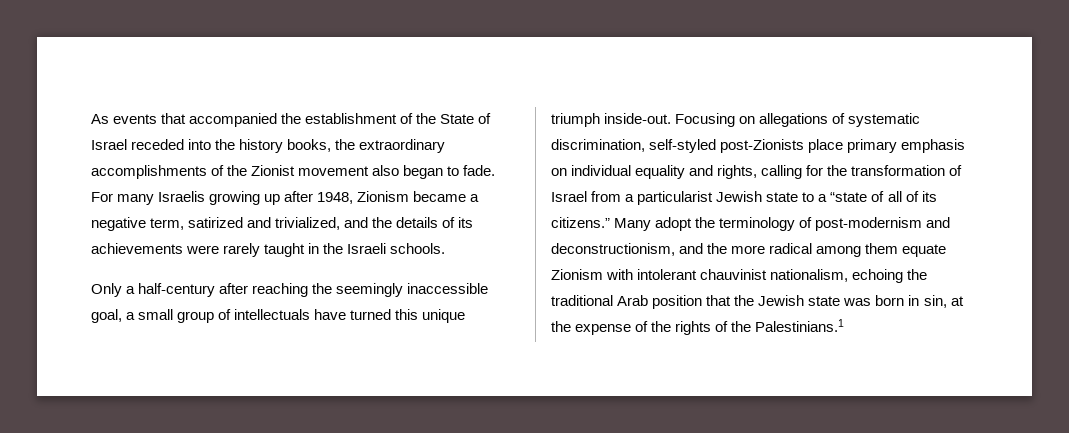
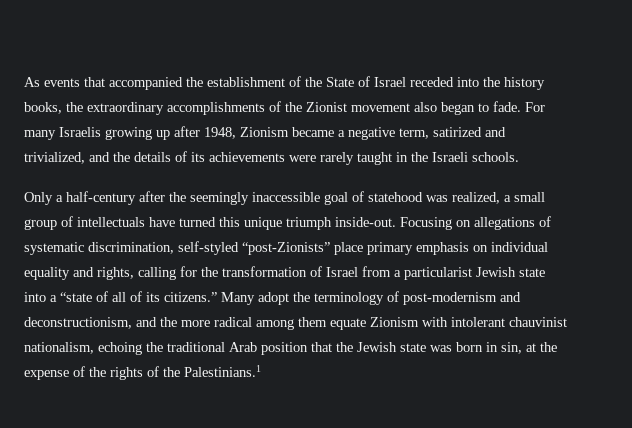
[252,283,309,297] reaching -> (165, 196) none
[91,309,122,323] goal, -> [324,191,500,205] goal of statehood was realized,
[720,139,805,153] post-Zionists -> [242,242,330,255] “post-Zionists”
[802,192,815,202] to -> [24,292,46,302] into

